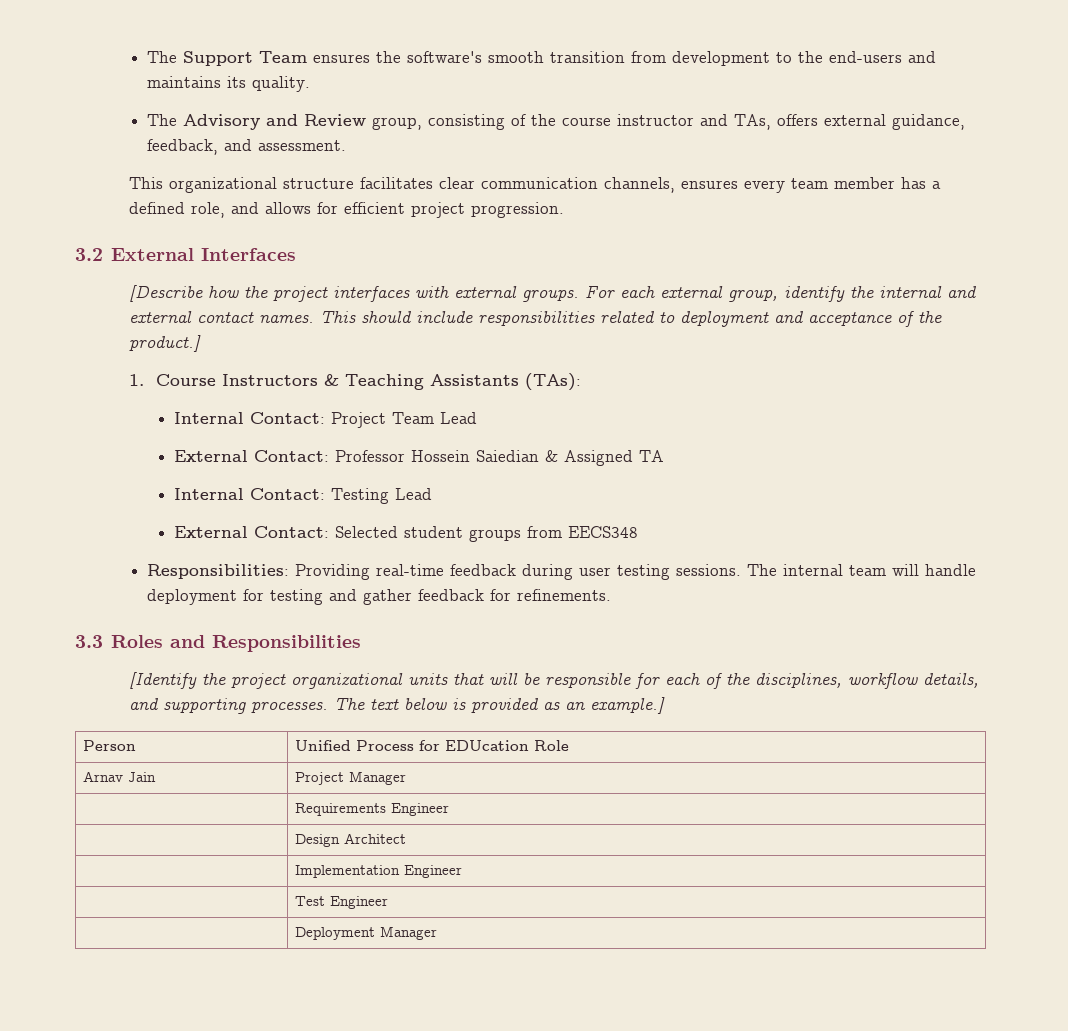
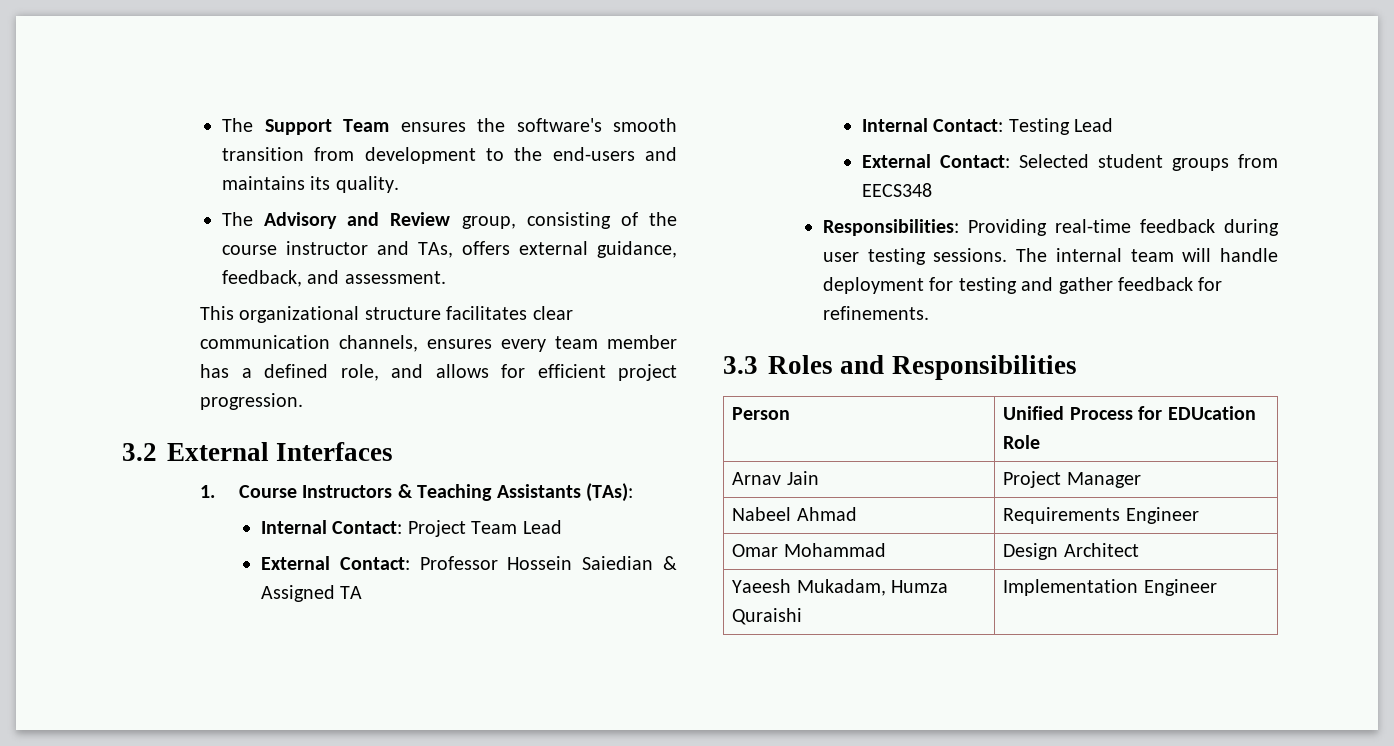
[128,285,977,302] [128,311,942,327] [128,335,201,352] // [Describe how the project interfaces with external groups. For each external group, identify the internal and external contact names. This should include responsibilities related to deployment and acceptance of the product.] -> (394, 451) none
[128,672,979,689] [128,697,665,714] // [Identify the project organizational units that will be responsible for each of the disciplines, workflow details, and supporting processes. The text below is provided as an example.] -> (1077, 367) none
(406, 778) none -> [732,507,857,521] Nabeel Ahmad
(449, 809) none -> [732,543,886,557] Omar Mohammad
[294,865,462,878] [294,896,388,909] [294,926,437,940] | Implementation Engineer // | Test Engineer // | Deployment Manager -> [732,579,949,596] [732,608,803,625] [1003,579,1217,596] Yaeesh Mukadam, Humza Quraishi | Implementation Engineer

